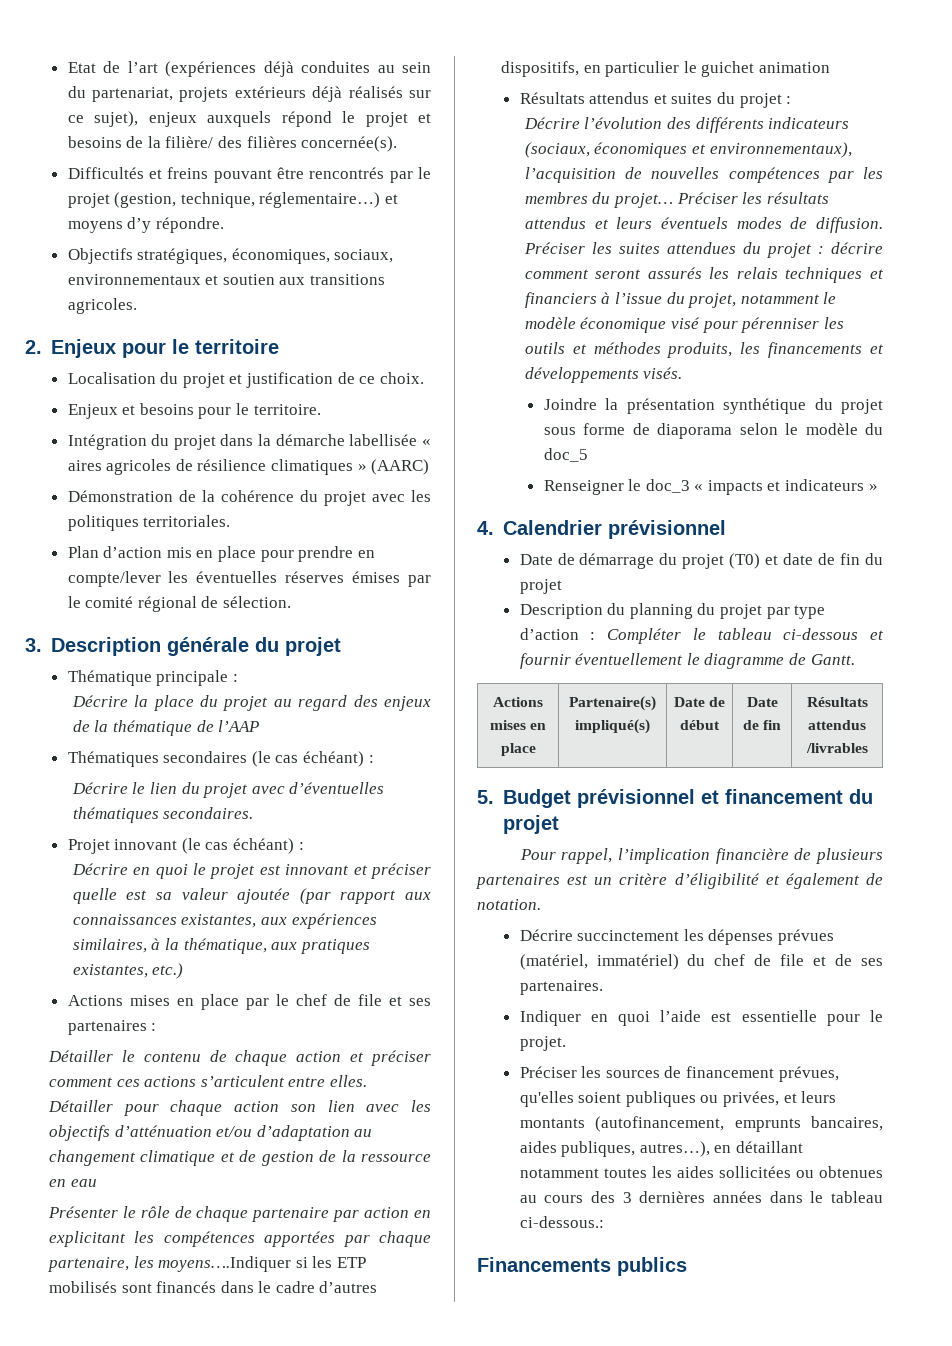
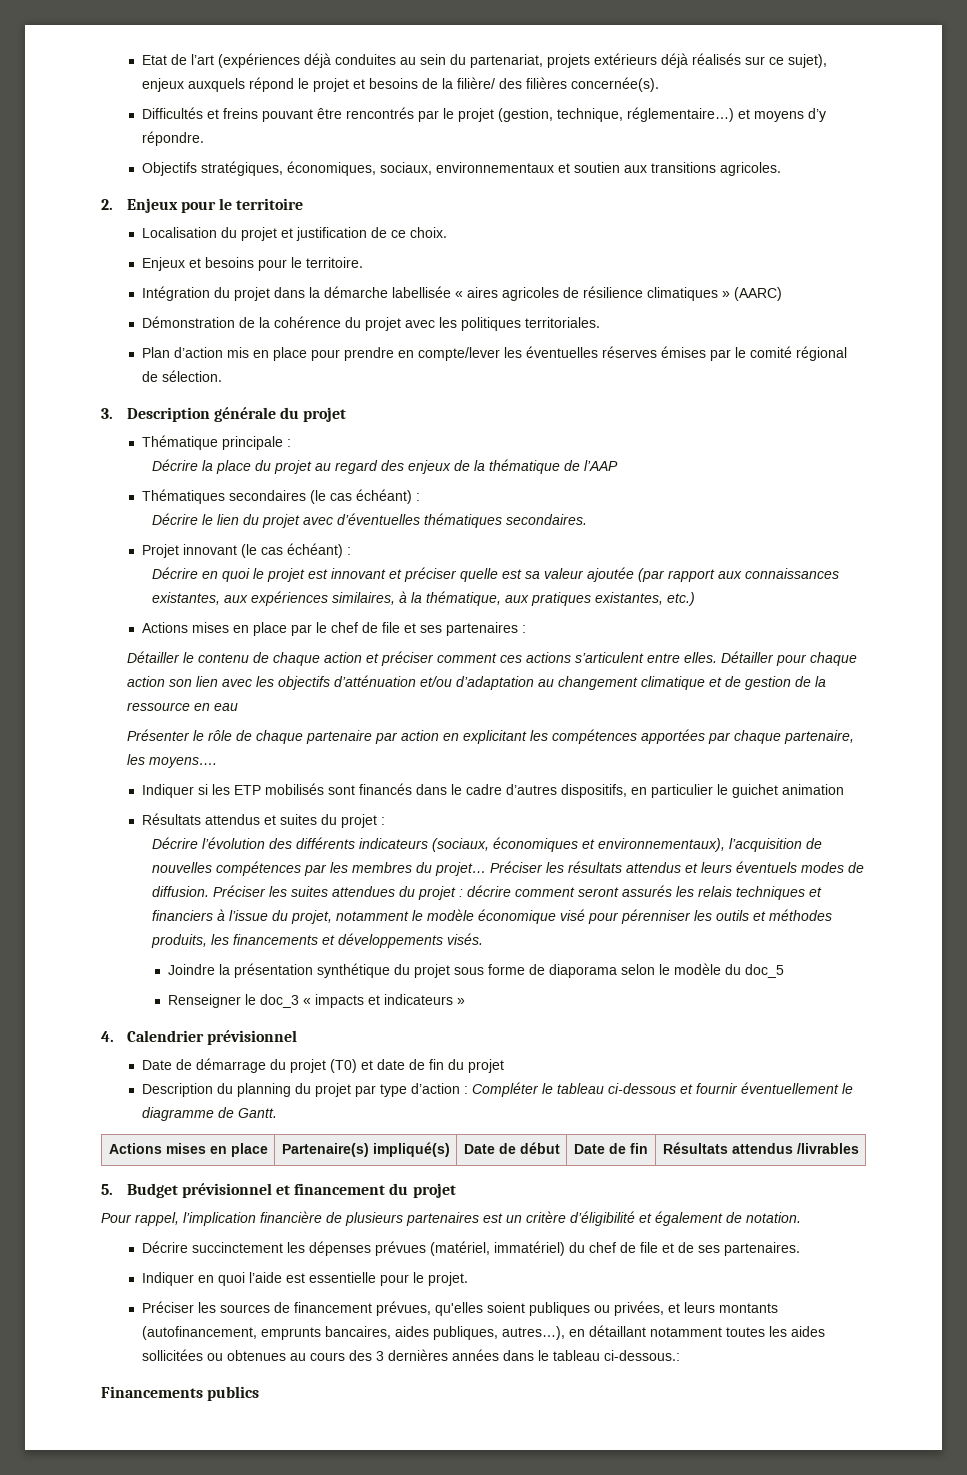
[158,1256,292,1272] moyens….Indiquer -> [148,757,217,768] [141,784,194,798] moyens…. // Indiquer

